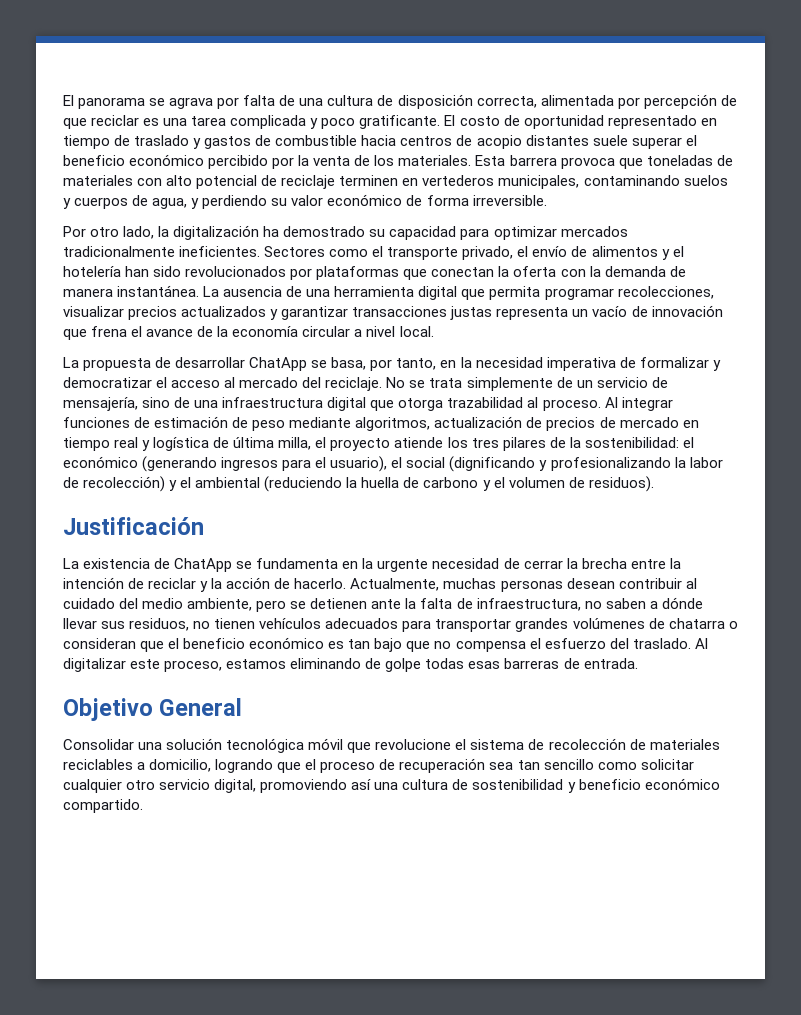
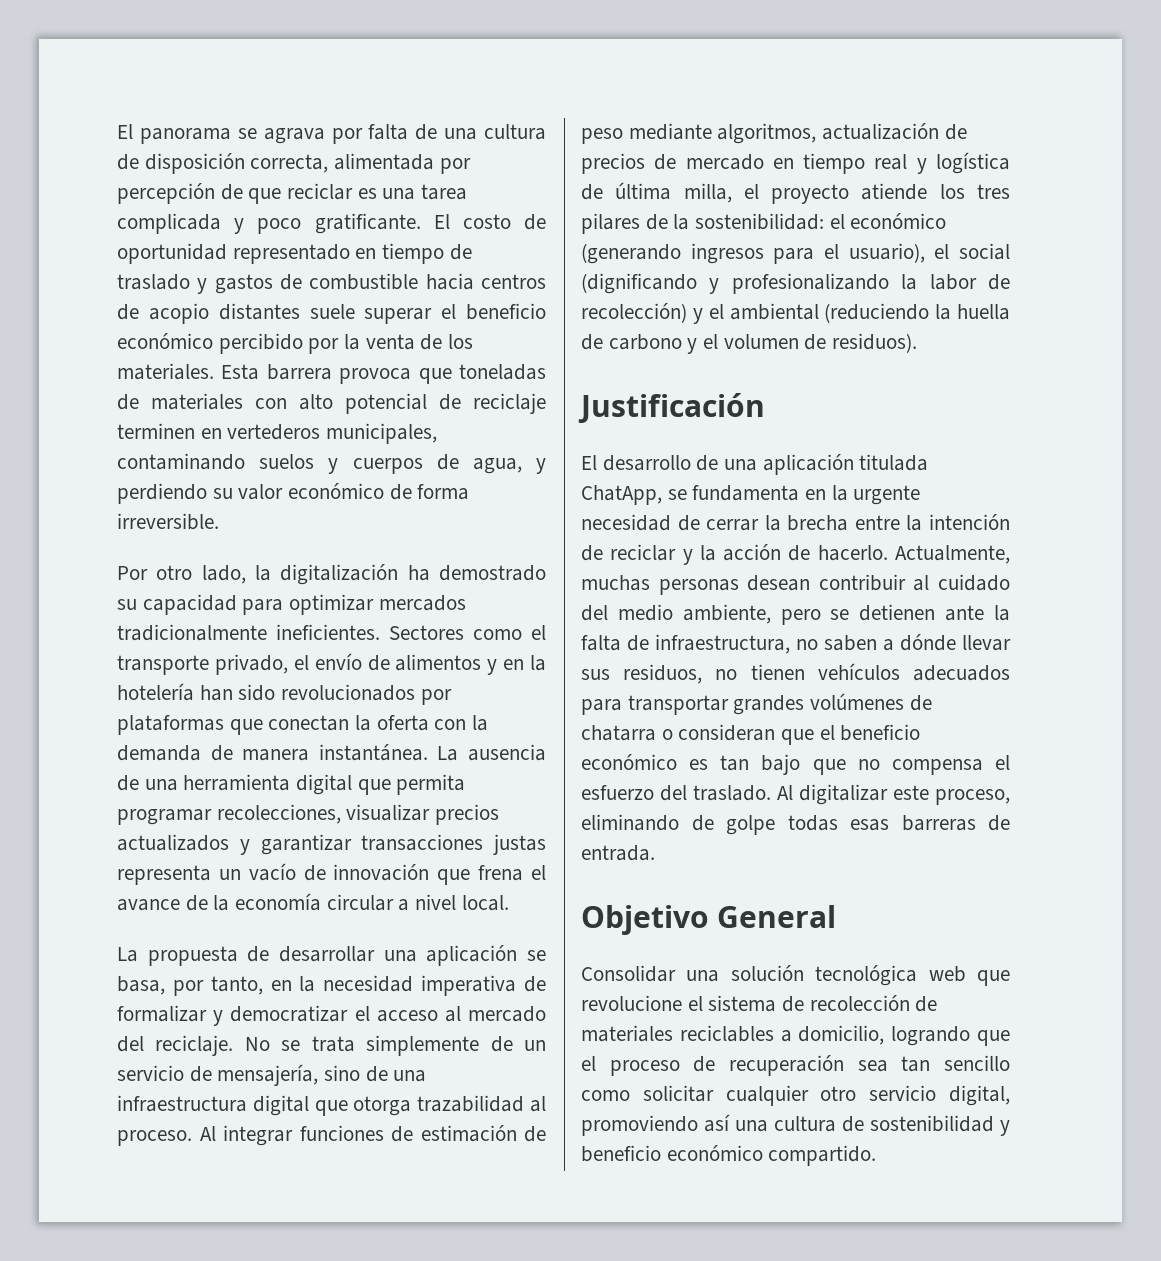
[672,246,684,257] el -> [503,655,546,671] en la
[249,357,308,371] ChatApp -> [383,945,518,966] una aplicación
[63,558,233,572] La existencia de ChatApp -> [581,454,929,475] [581,485,662,505] El desarrollo de una aplicación titulada ChatApp,
[226,659,287,669] estamos -> (1010, 797) none
[308,738,344,750] móvil -> [928,966,966,982] web

